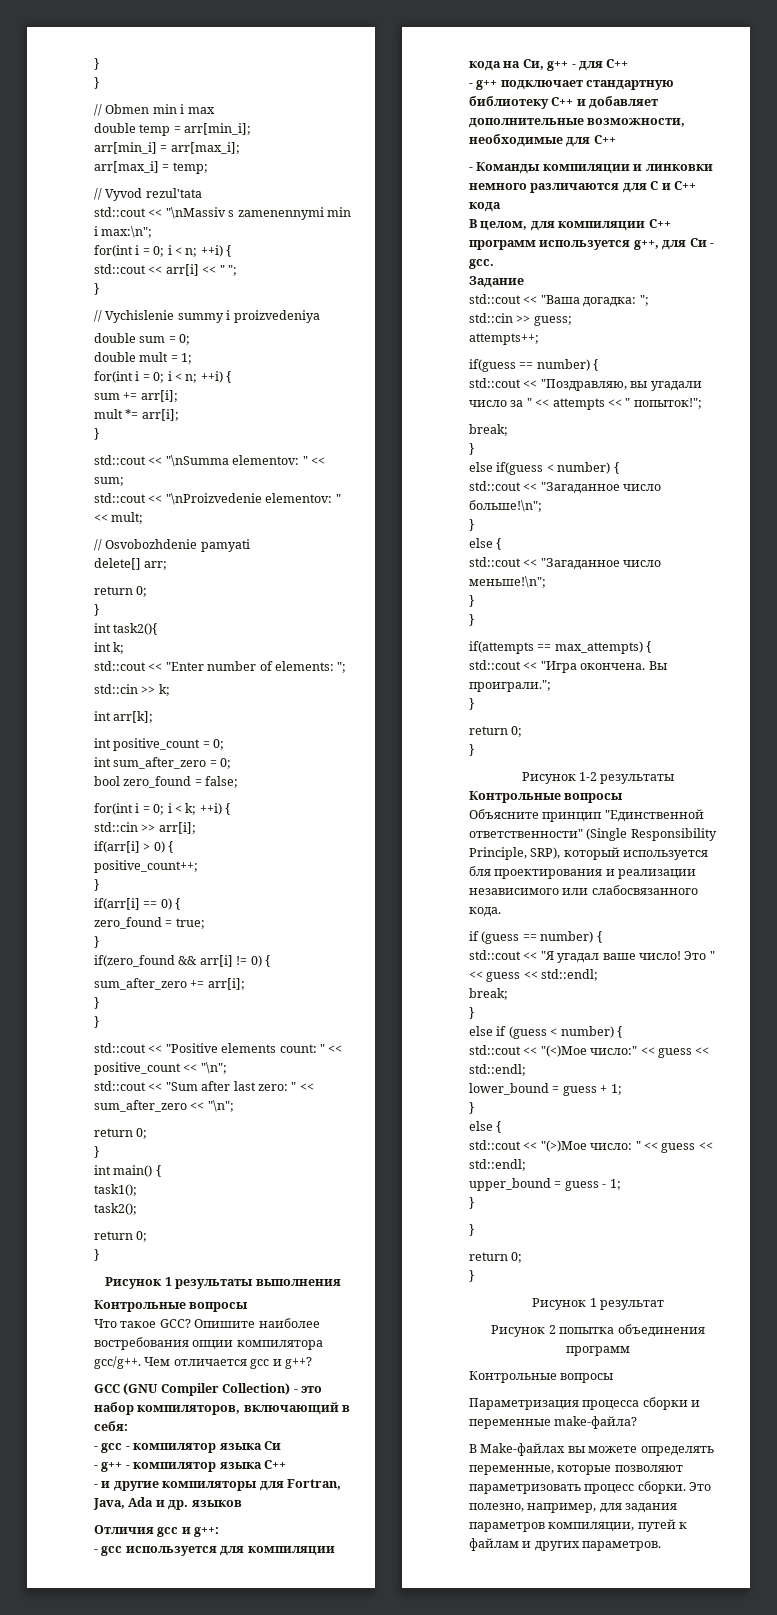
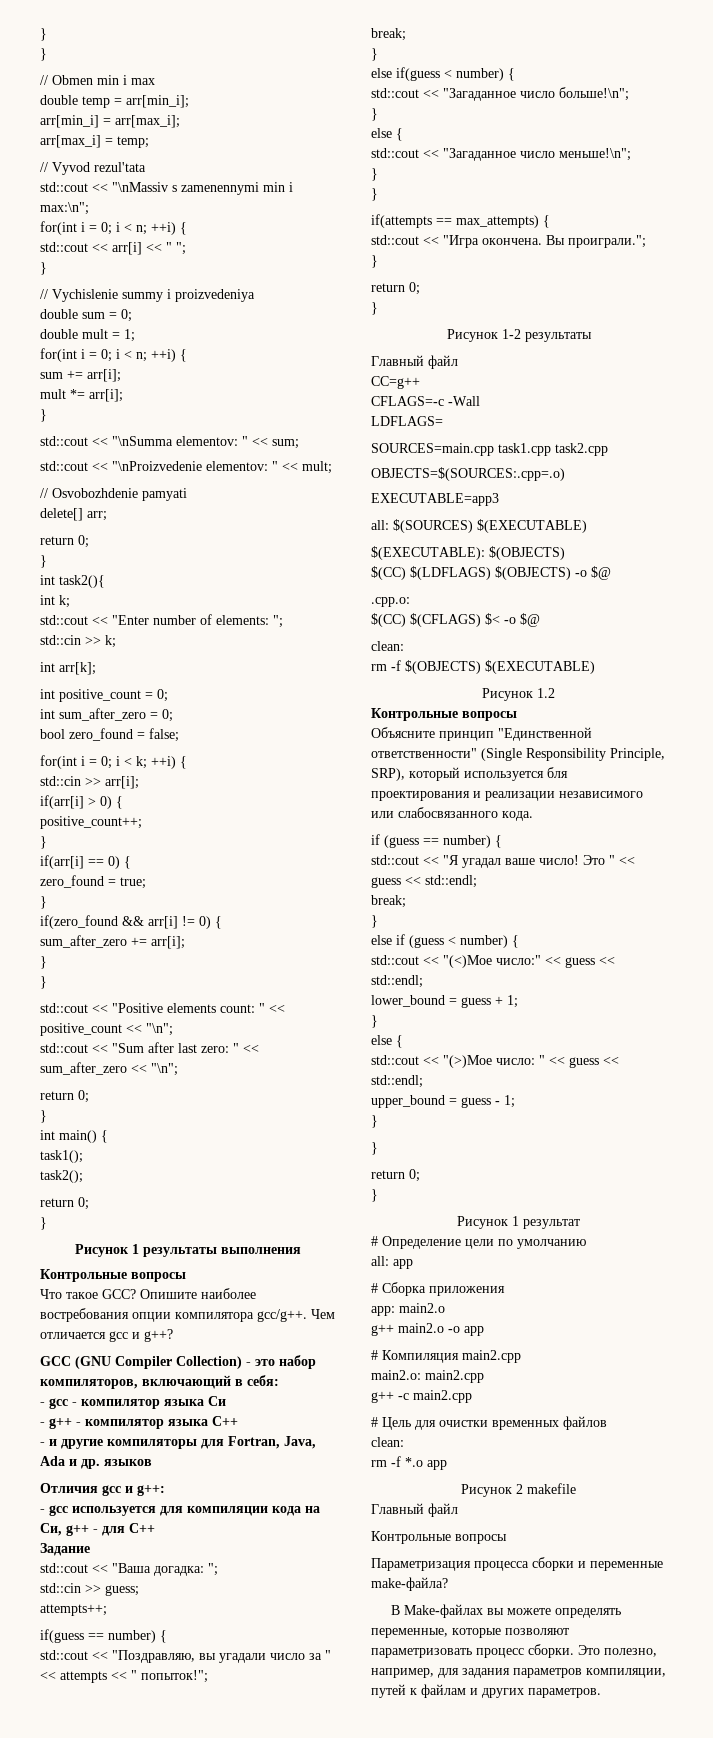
[469,80,675,90] [469,96,659,109] [469,118,686,128] [469,134,616,147] [469,162,713,174] [469,181,696,193] [469,202,501,212] [469,219,671,231] [469,238,714,250] [469,259,494,269] // - g++ подключает стандартную библиотеку C++ и добавляет дополнительные возможности, необходимые для C++ // - Команды компиляции и линковки немного различаются для C и C++ кода // В целом, для компиляции C++ программ используется g++, для Си - gcc. -> (155, 1528) none
(675, 779) none -> [371,355,458,369] [371,376,420,389] [371,396,480,406] [371,416,443,426] [371,443,608,456] [371,467,565,481] [371,493,499,506] [371,519,587,533] [371,546,565,560] [371,566,611,580] [371,597,410,607] [371,613,540,627] [371,641,404,651] [371,660,595,674] [482,688,555,701] // Главный файл // CC=g++ // CFLAGS=-c -Wall // LDFLAGS= // SOURCES=main.cpp task1.cpp task2.cpp // OBJECTS=$(SOURCES:.cpp=.o) // EXECUTABLE=app3 // all: $(SOURCES) $(EXECUTABLE) // $(EXECUTABLE): $(OBJECTS) // $(CC) $(LDFLAGS) $(OBJECTS) -o $@ // .cpp.o: // $(CC) $(CFLAGS) $< -o $@ // clean: // rm -f $(OBJECTS) $(EXECUTABLE) // Рисунок 1.2
(664, 1305) none -> [371,1236,586,1249] [371,1256,413,1269] [371,1282,505,1296] [371,1303,445,1316] [371,1323,484,1336] [371,1350,521,1363] [371,1370,484,1383] [371,1390,472,1403] [371,1416,607,1430] [371,1437,404,1447] [371,1456,447,1470] // # Определение цели по умолчанию // all: app // # Сборка приложения // app: main2.o // g++ main2.o -o app // # Компиляция main2.cpp // main2.o: main2.cpp // g++ -c main2.cpp // # Цель для очистки временных файлов // clean: // rm -f *.o app
[559,1324,705,1337] [566,1346,630,1356] попытка объединения программ -> [527,1483,576,1494] [371,1503,458,1517] makefile // Главный файл

